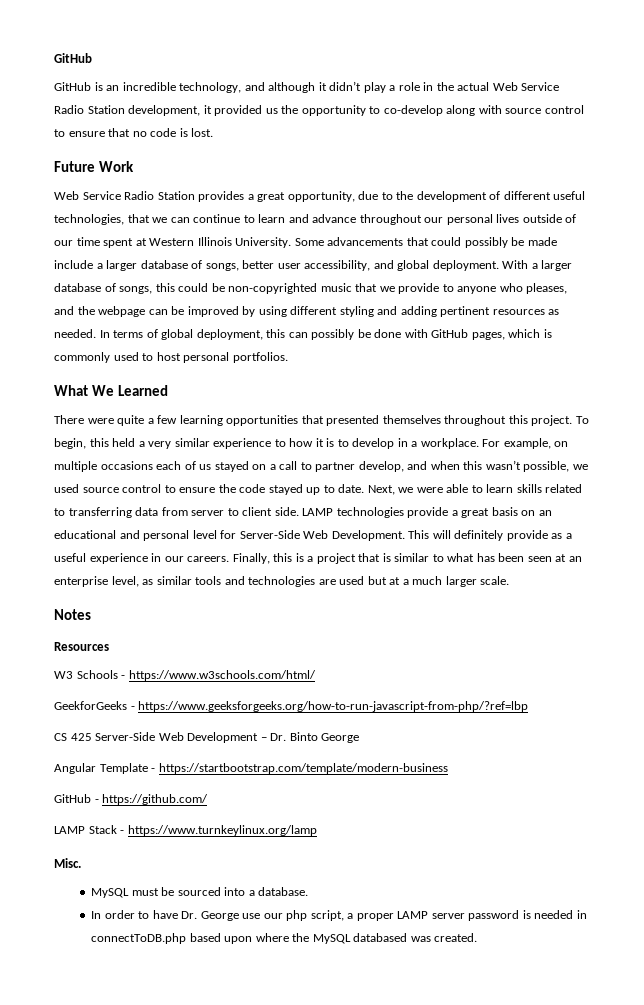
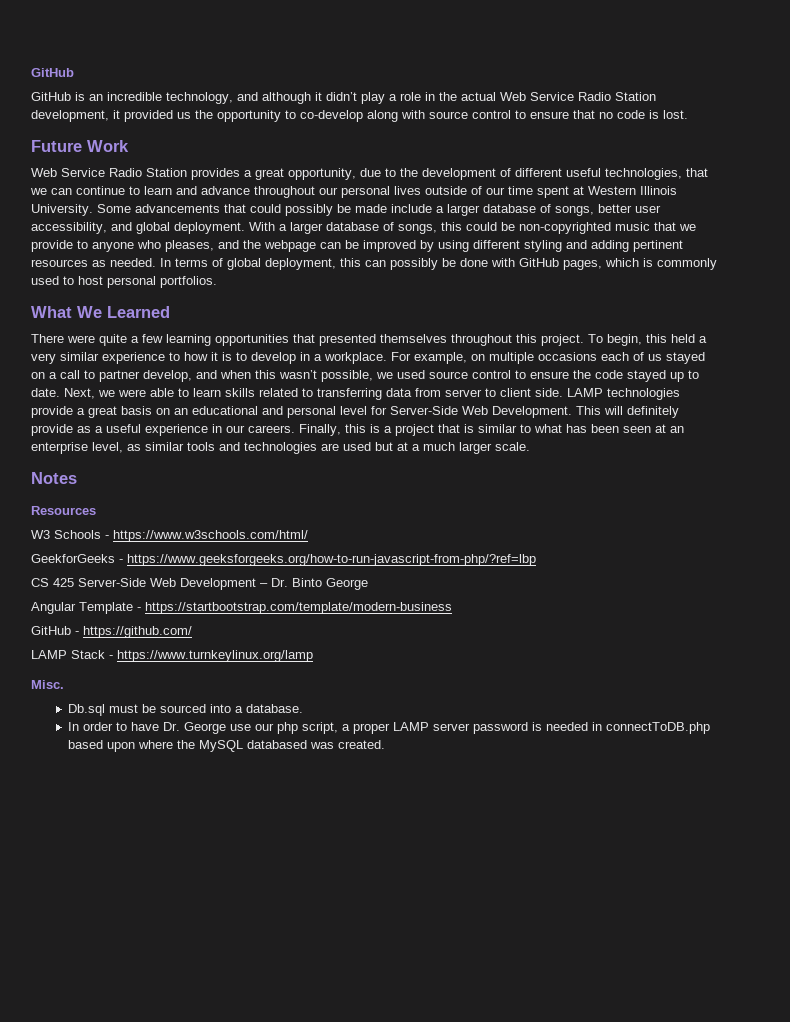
[91,888,130,898] MySQL -> [67,704,105,716] Db.sql

